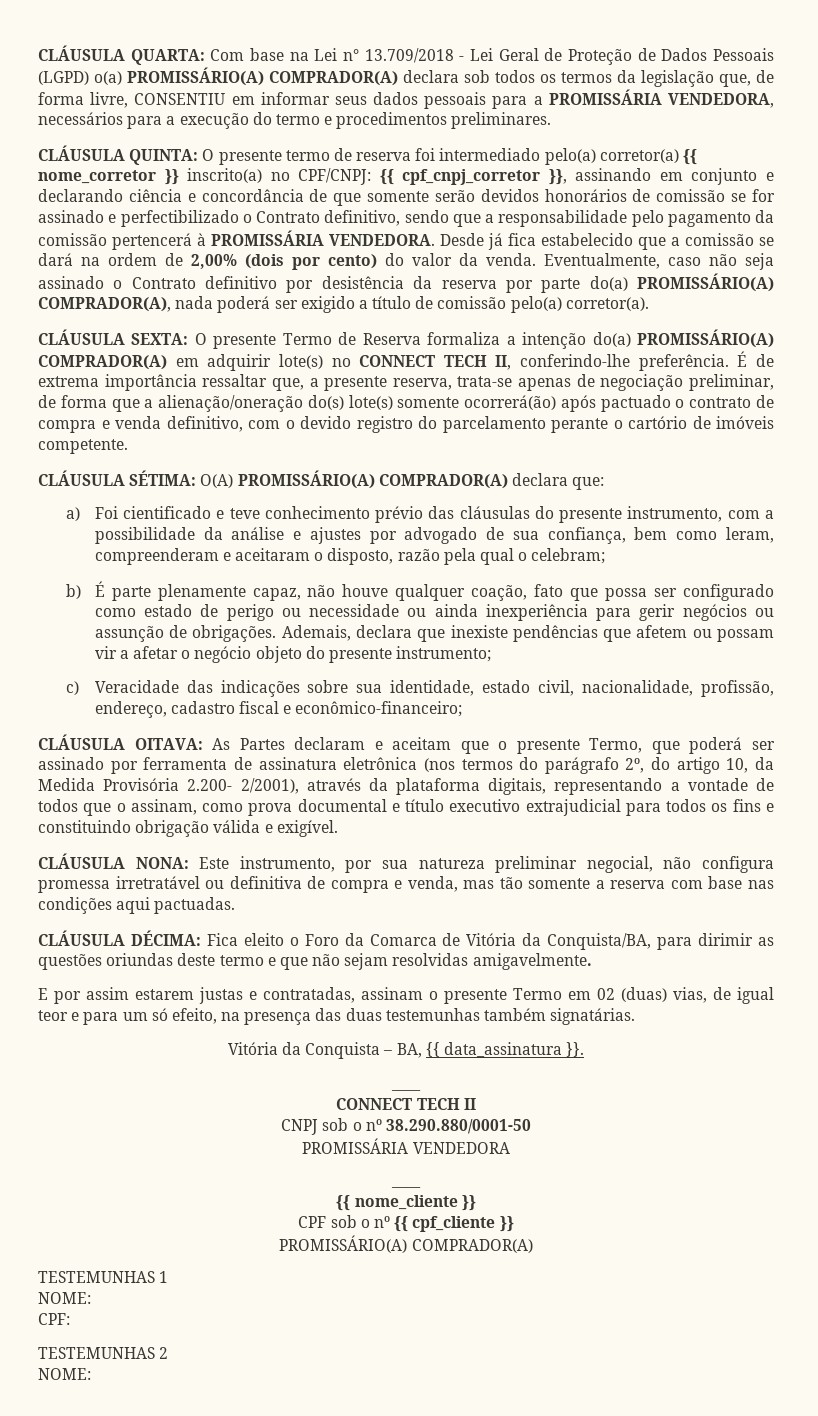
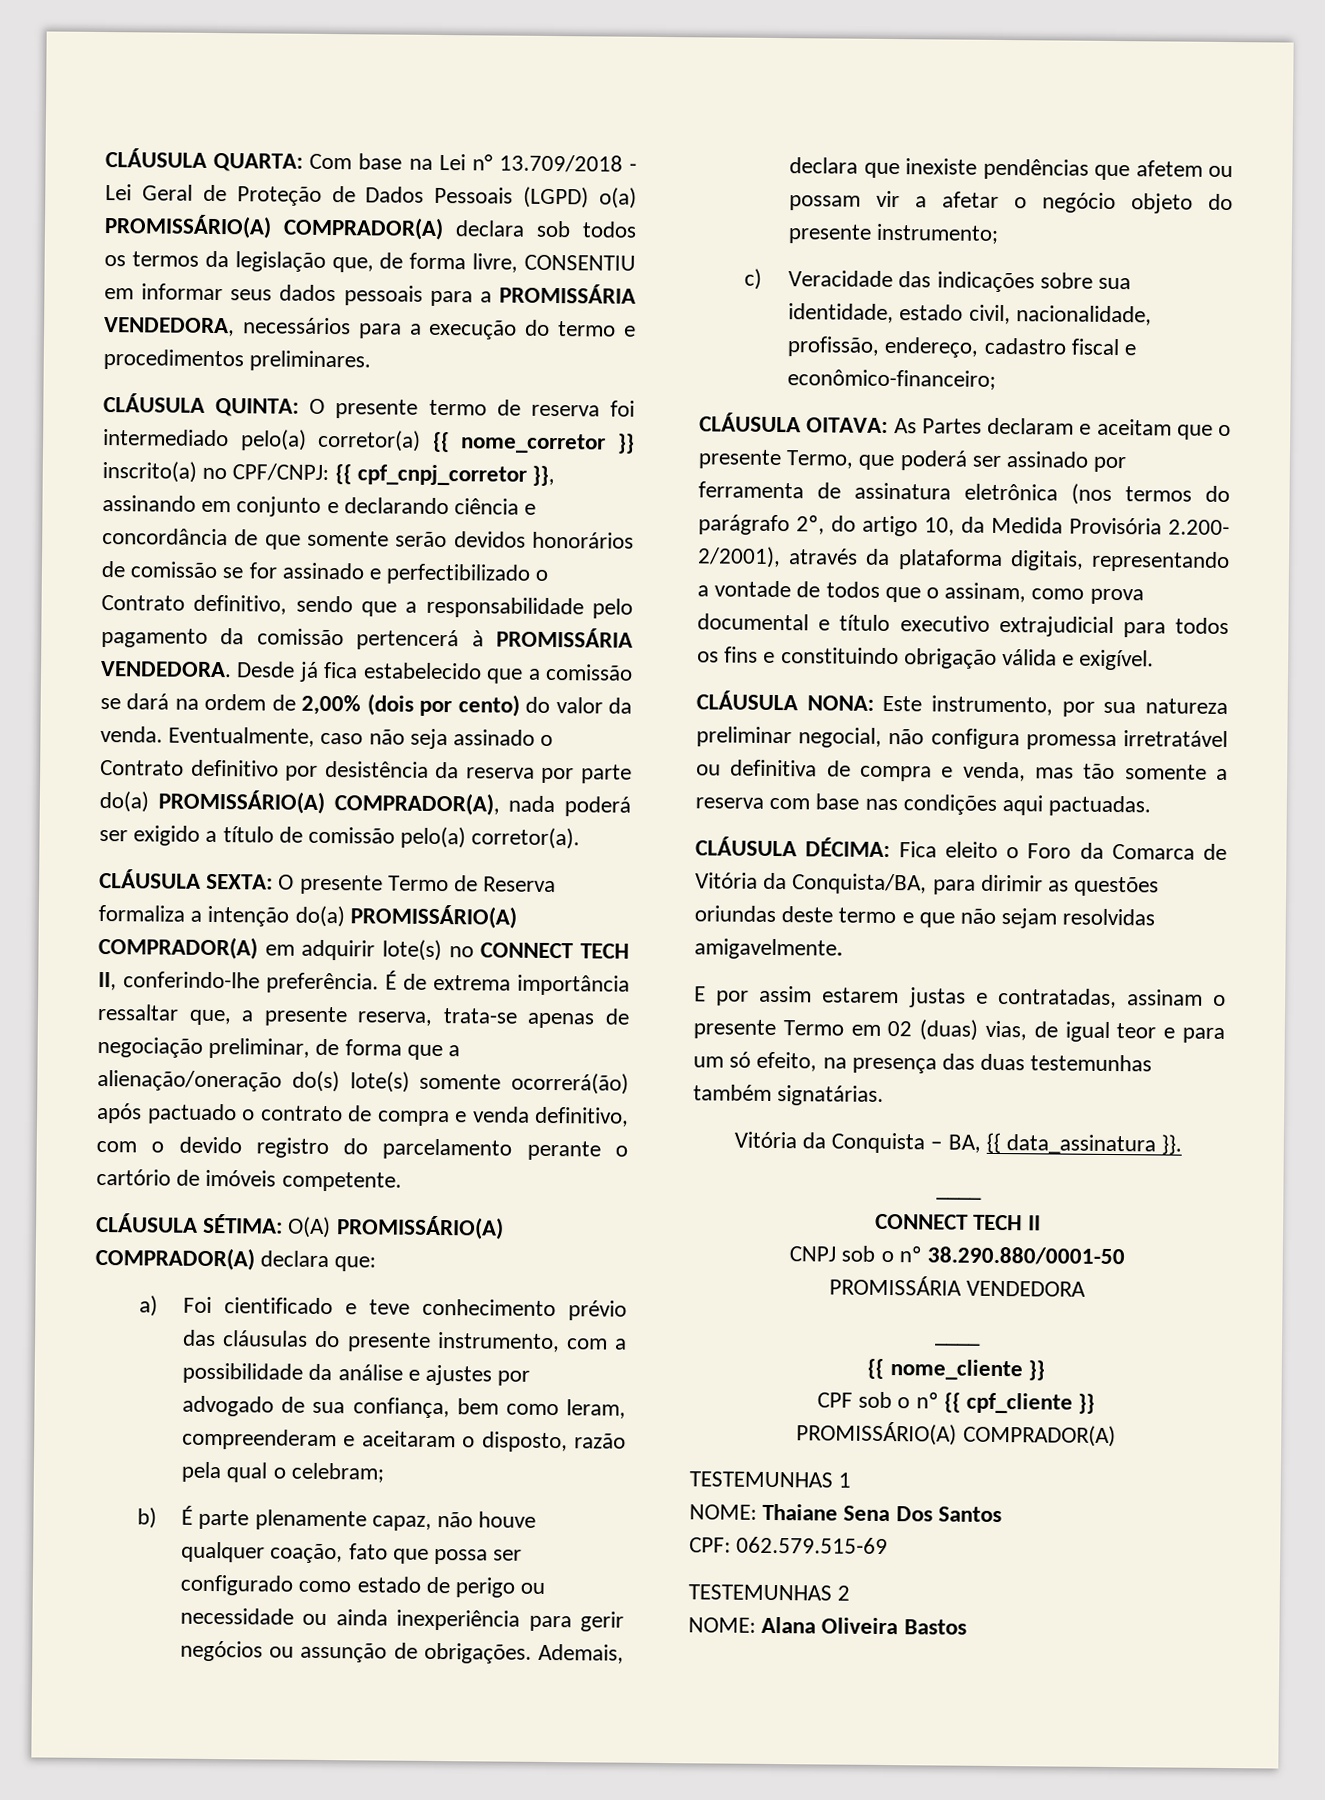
(91, 1298) none -> [762,1503,1002,1523] Thaiane Sena Dos Santos
(70, 1319) none -> [736,1536,889,1555] 062.579.515-69
(91, 1374) none -> [761,1616,967,1635] Alana Oliveira Bastos

